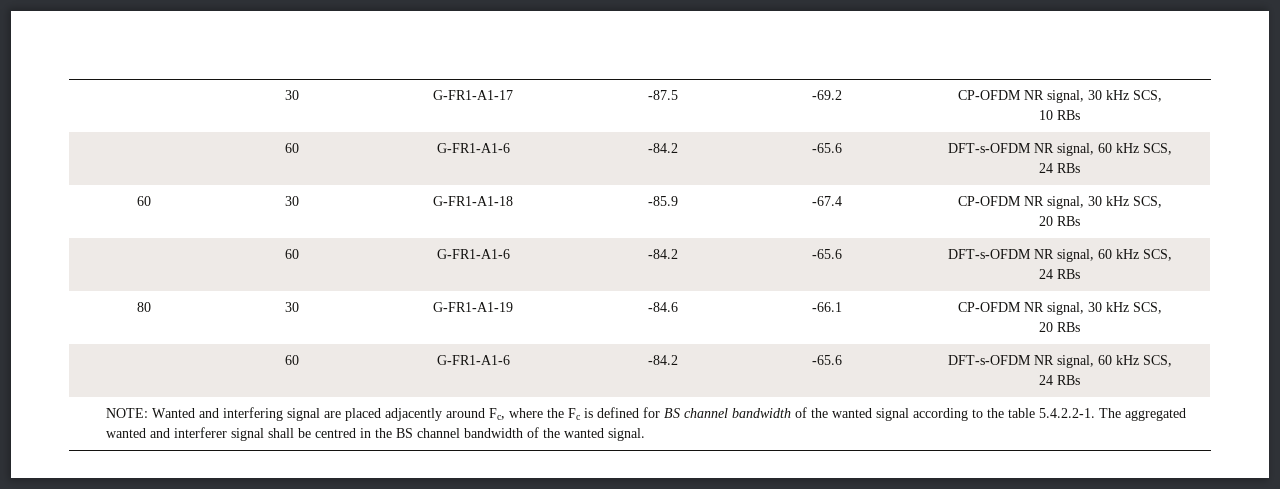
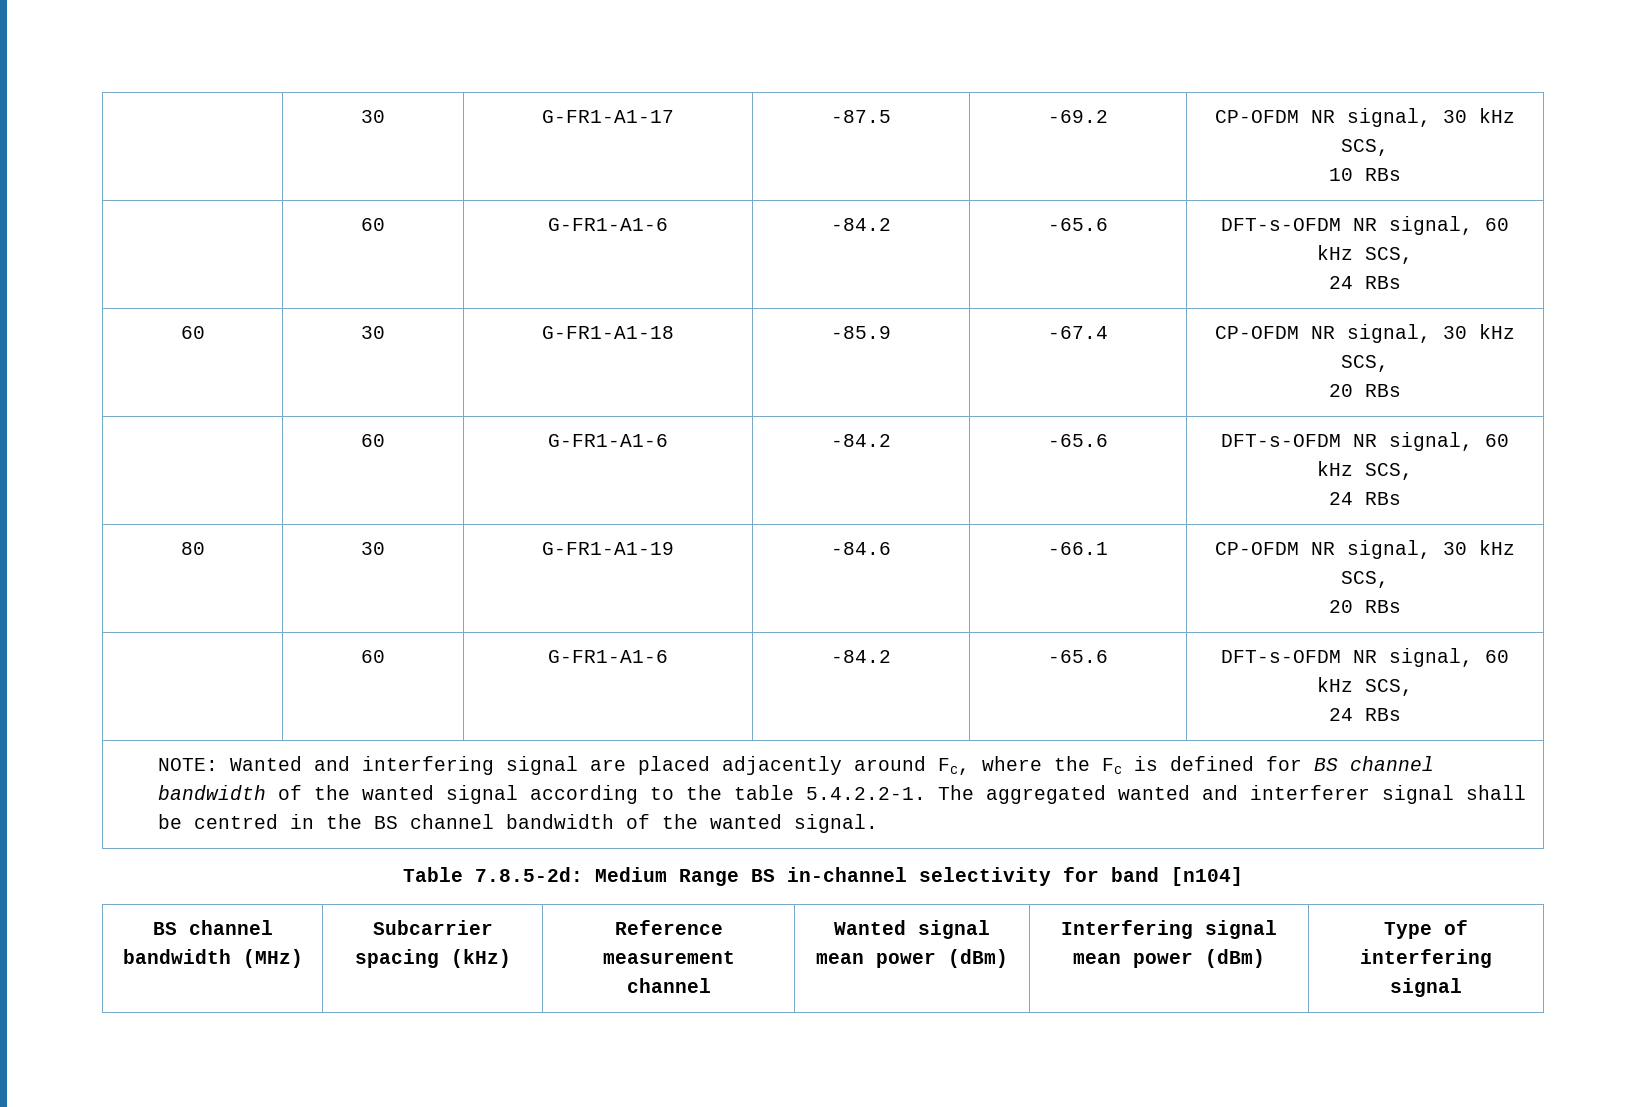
(646, 434) none -> [403,867,1243,886] [152,920,273,935] [122,949,303,968] [372,920,493,935] [354,949,511,968] [614,920,723,935] [602,951,735,964] [626,978,711,993] [834,920,990,939] [816,949,1008,968] [1061,920,1277,939] [1073,949,1265,968] [1384,920,1468,939] [1360,949,1492,968] [1390,978,1462,997] // Table 7.8.5-2d: Medium Range BS in-channel selectivity for band [n104] // BS channel bandwidth (MHz) | Subcarrier spacing (kHz) | Reference measurement channel | Wanted signal mean power (dBm) | Interfering signal mean power (dBm) | Type of interfering signal

